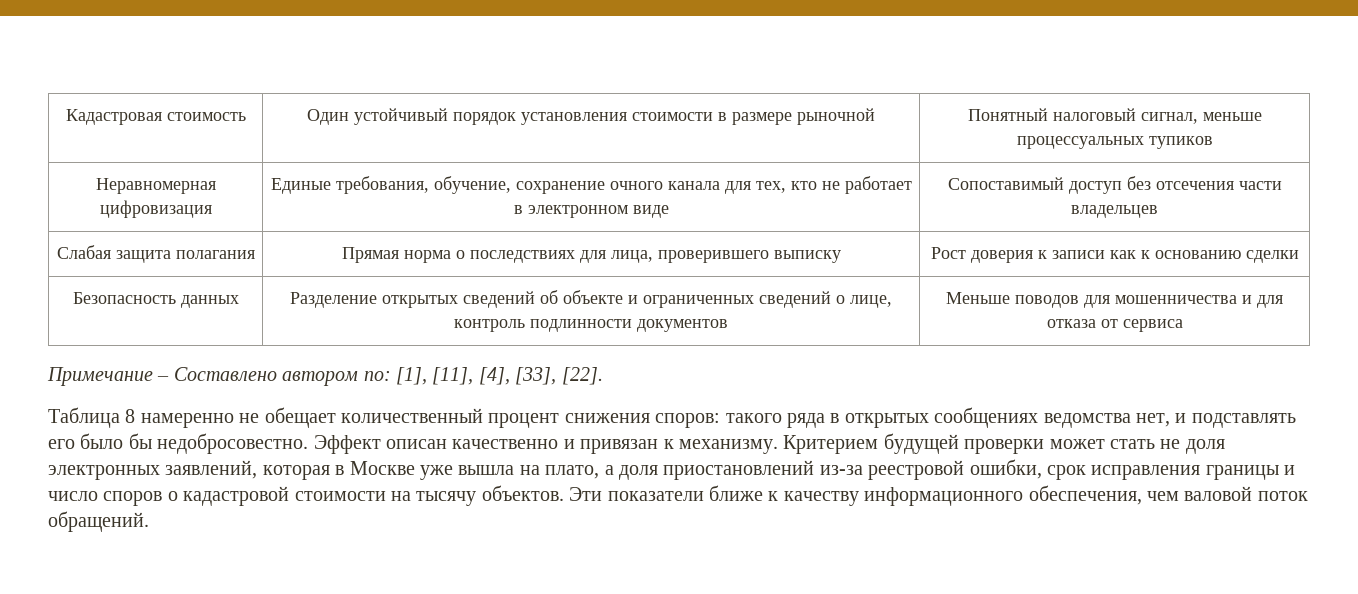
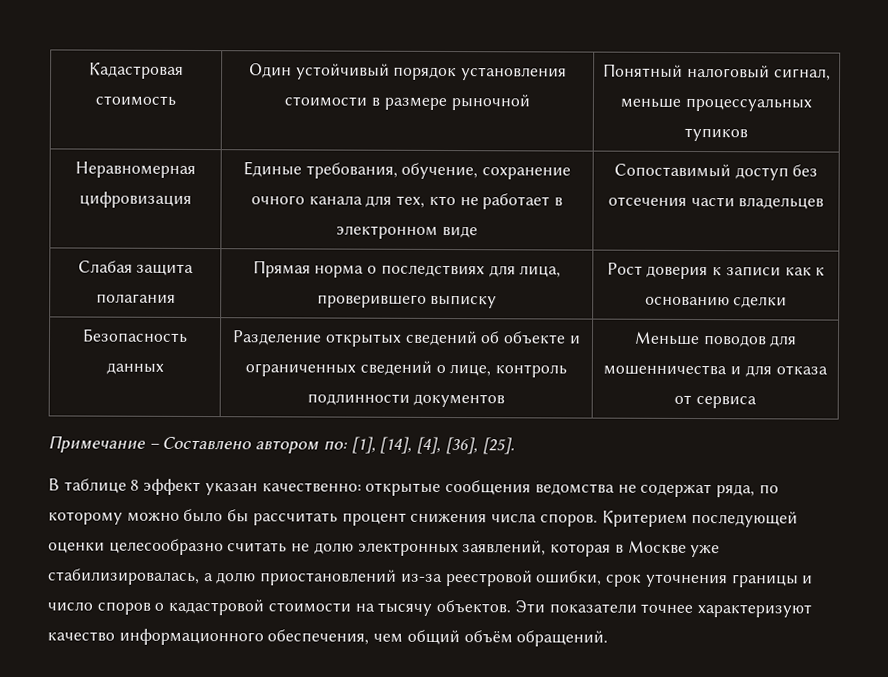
[432,367,603,385] [48,407,1296,428] [48,433,1225,454] [11], [4], [33], [22]. // Таблица 8 намеренно не обещает количественный процент снижения споров: такого ряда в открытых сообщениях ведомства нет, и подставлять его было бы недобросовестно. Эффект описан качественно и привязан к механизму. Критерием будущей проверки может стать не доля -> [379,436,515,455] [48,478,779,498] [48,508,799,528] [48,538,354,556] [14], [4], [36], [25]. // В таблице 8 эффект указан качественно: открытые сообщения ведомства не содержат ряда, по которому можно было бы рассчитать процент снижения числа споров. Критерием последующей оценки целесообразно считать не долю
[458,465,658,480] вышла на плато, а доля -> [48,568,257,586] стабилизировалась, а долю
[1091,465,1201,480] исправления -> [645,573,728,588] уточнения
[708,485,859,506] ближе к качеству -> [640,603,812,618] [47,631,115,642] точнее характеризуют качество
[1184,486,1308,501] валовой поток -> [406,629,513,646] общий объём

